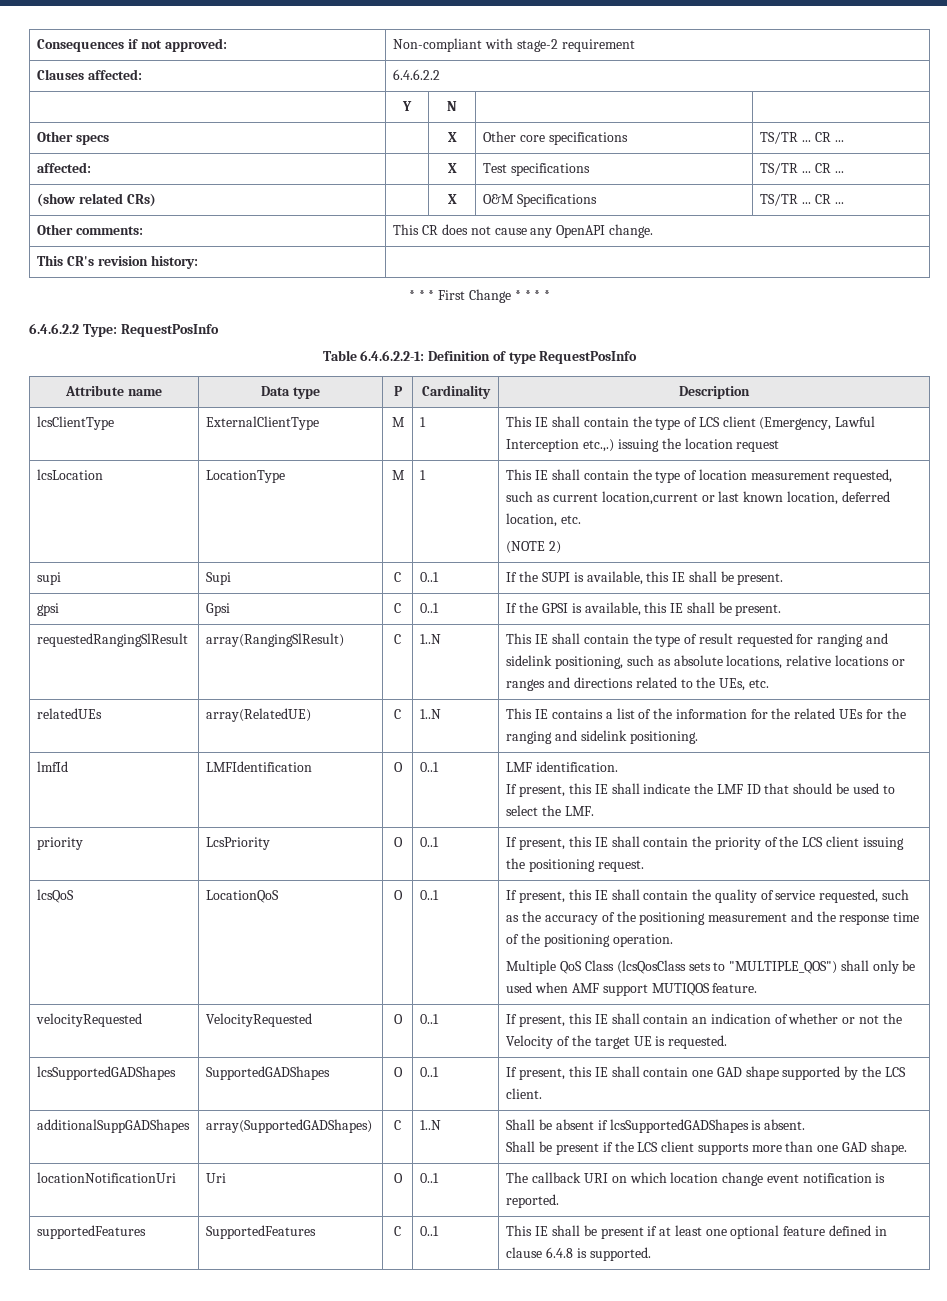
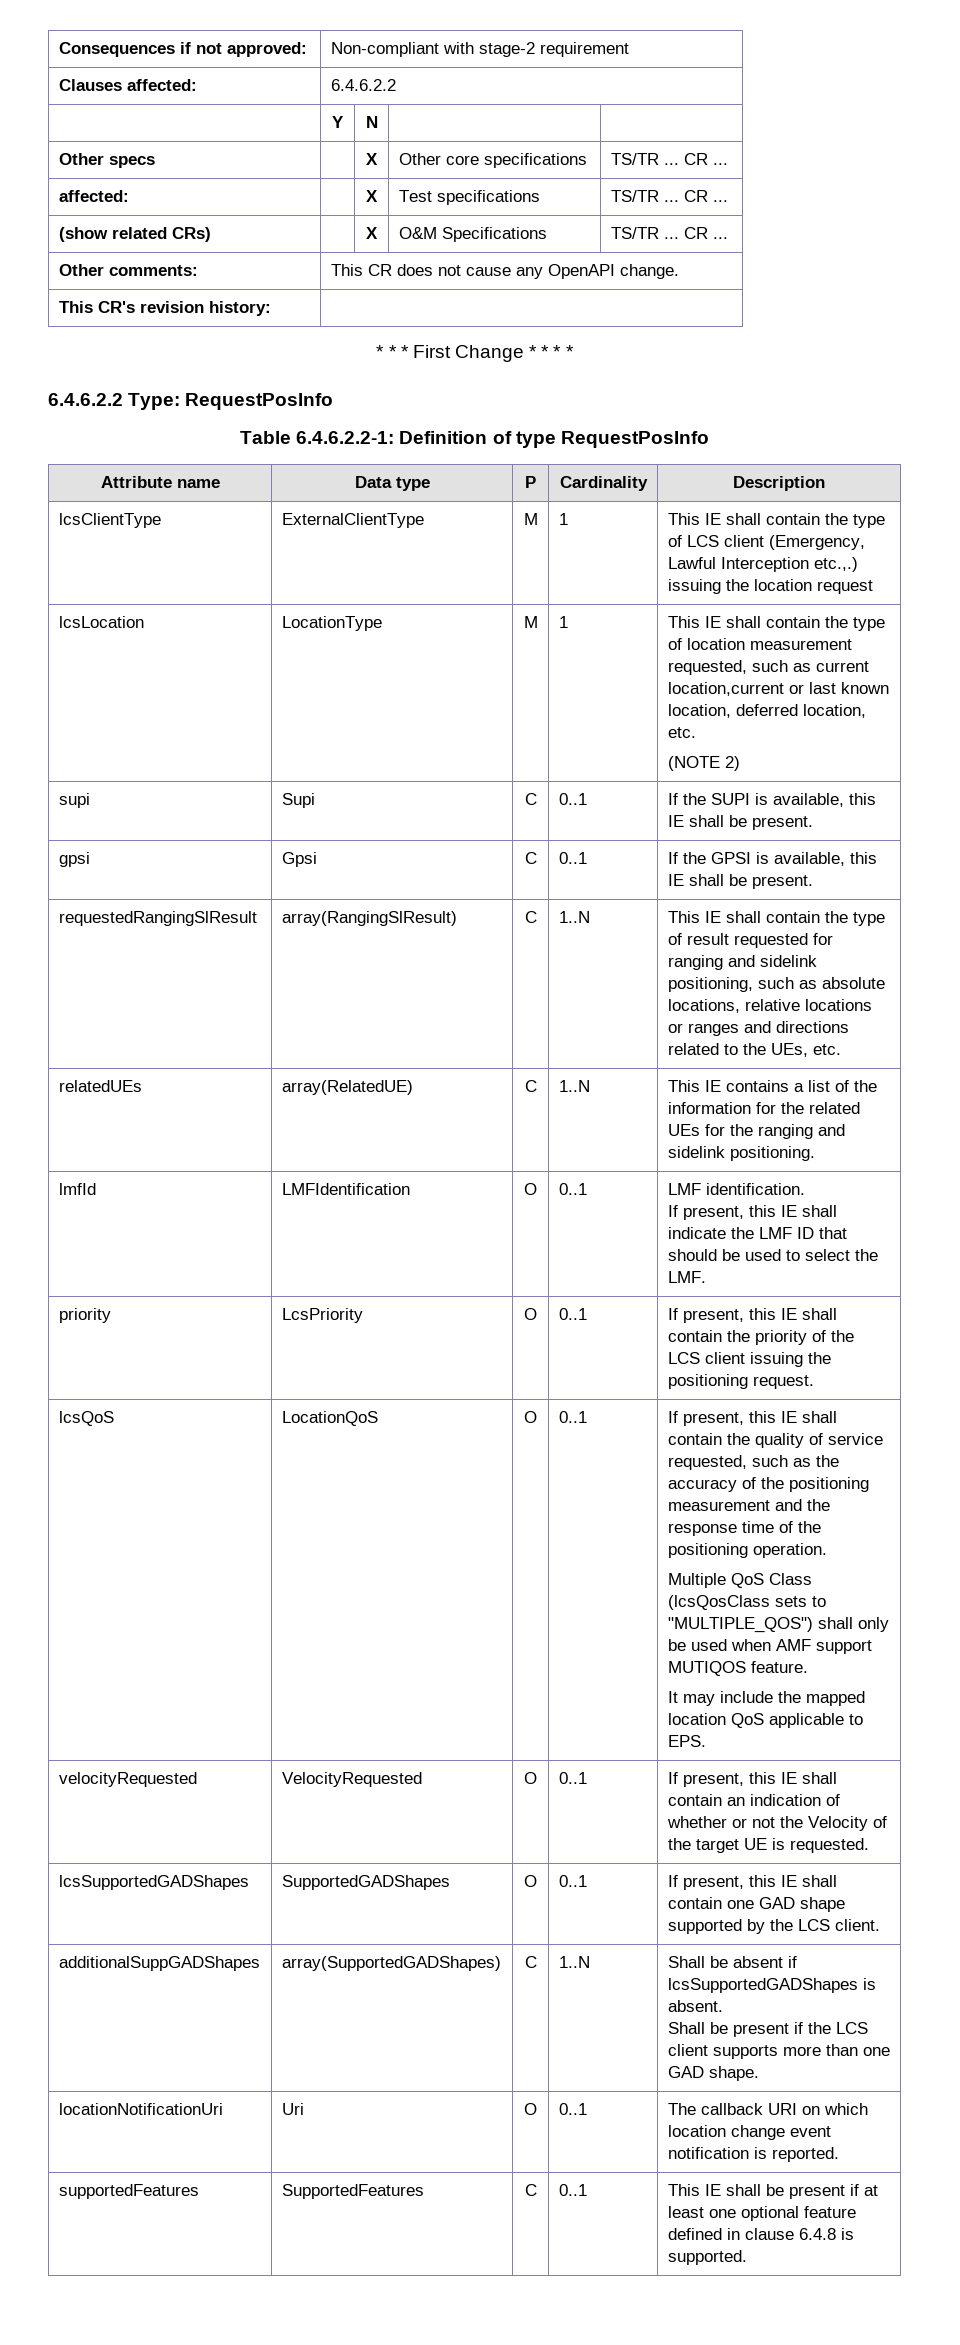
(758, 988) none -> [667,1691,865,1706] [667,1713,863,1728] [667,1735,706,1747] // It may include the mapped location QoS applicable to EPS.

